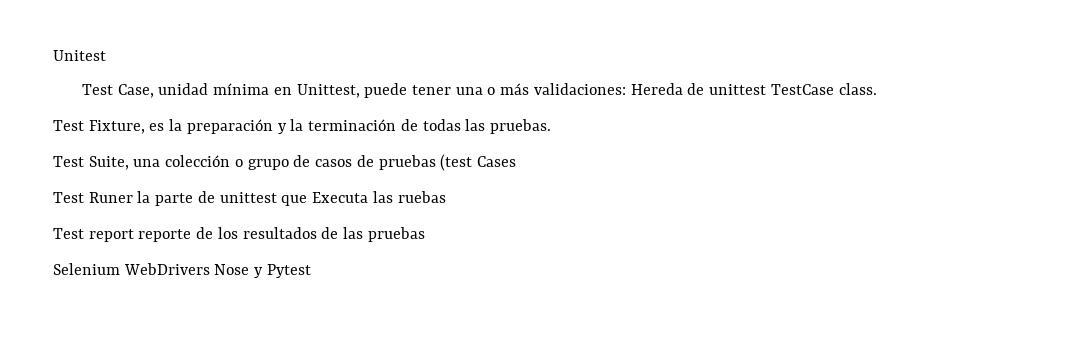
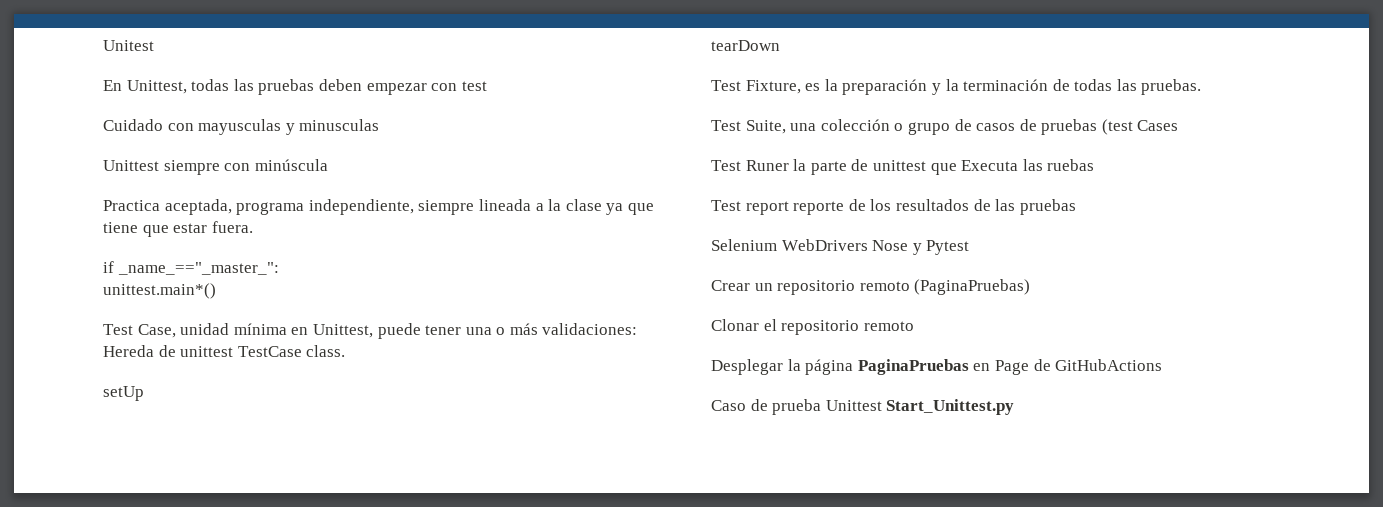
(106, 55) none -> [103,79,487,95] [103,119,380,135] [103,159,328,175] [103,199,654,215] [103,221,253,237] [103,261,279,275] [103,283,216,299] // En Unittest, todas las pruebas deben empezar con test // Cuidado con mayusculas y minusculas // Unittest siempre con minúscula // Practica aceptada, programa independiente, siempre lineada a la clase ya que tiene que estar fuera. // if _name_=="_master_": // unittest.main*()
(877, 89) none -> [103,386,144,401] [711,40,780,51] // setUp // tearDown
(311, 271) none -> [711,279,1031,295] [711,319,914,335] [711,359,1163,375] [711,399,1015,415] // Crear un repositorio remoto (PaginaPruebas) // Clonar el repositorio remoto // Desplegar la página PaginaPruebas en Page de GitHubActions // Caso de prueba Unittest Start_Unittest.py

